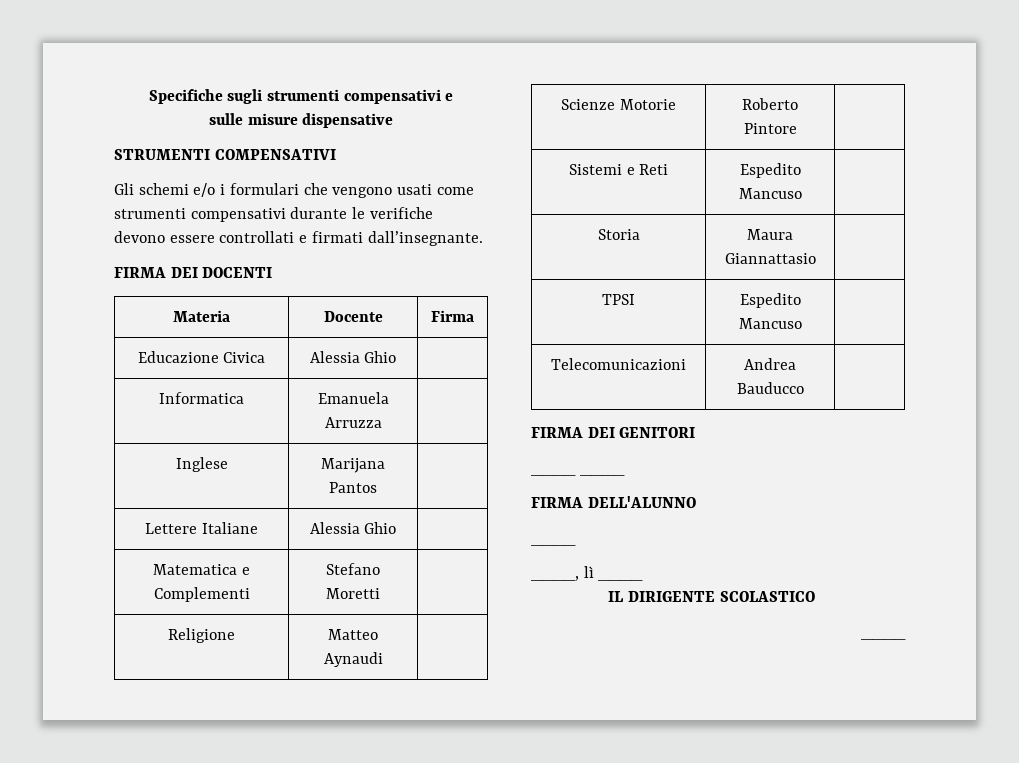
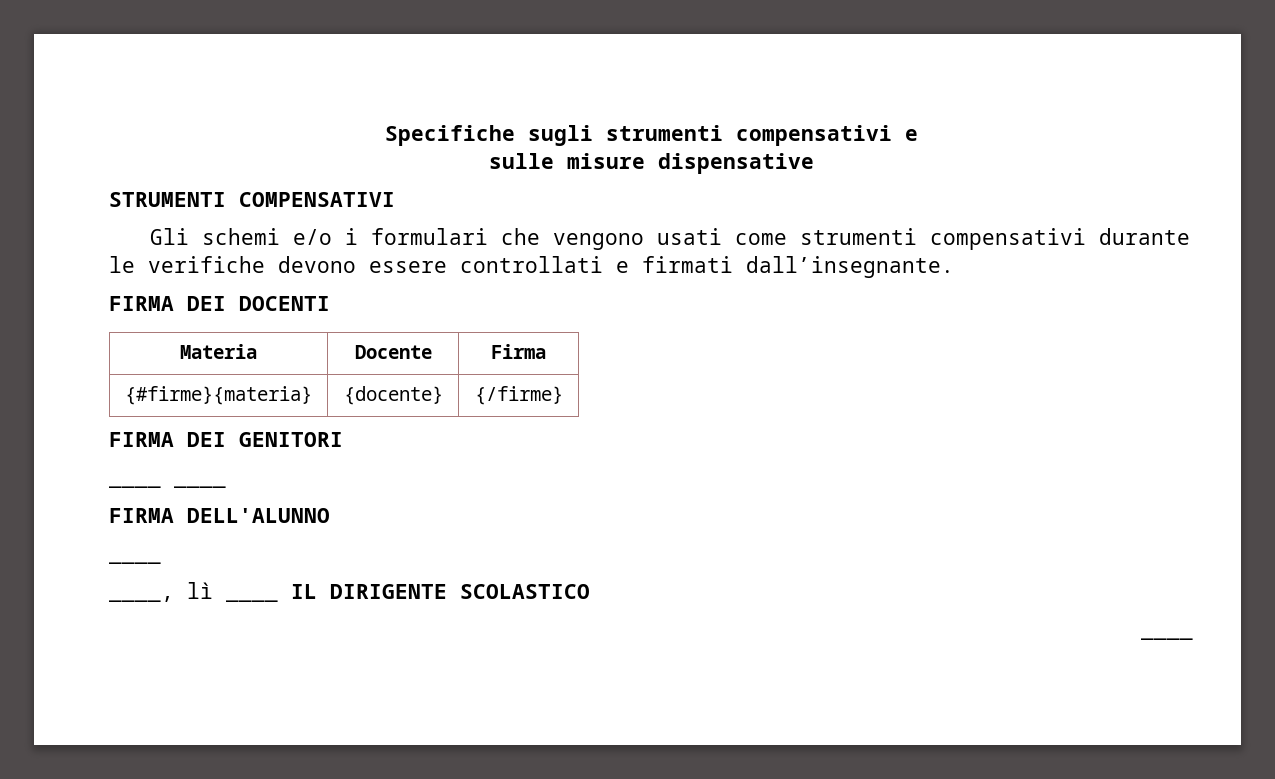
[137,351,266,363] [309,351,397,363] [159,392,244,404] [317,392,389,404] [324,417,382,428] [175,457,228,472] [321,458,385,473] [329,482,377,493] [145,522,258,534] [309,522,397,534] [153,564,250,575] [153,587,250,602] [326,563,380,575] [326,588,380,599] [168,628,235,643] [328,629,378,640] [323,652,383,667] [561,99,676,110] [742,98,798,110] [743,123,797,134] [568,164,669,175] [739,163,801,178] [738,188,802,199] [597,229,640,240] [747,229,793,240] [724,253,816,264] [602,294,635,305] [739,293,801,308] [738,318,802,329] [551,358,686,370] [744,358,796,370] [736,382,804,394] Educazione Civica | Alessia Ghio | // Informatica | Emanuela Arruzza | // Inglese | Marijana Pantos | // Lettere Italiane | Alessia Ghio | // Matematica e Complementi | Stefano Moretti | // Religione | Matteo Aynaudi | // Scienze Motorie | Roberto Pintore | // Sistemi e Reti | Espedito Mancuso | // Storia | Maura Giannattasio | // TPSI | Espedito Mancuso | // Telecomunicazioni | Andrea Bauducco | -> [125,386,312,405] [343,386,443,405] [474,386,563,405] {#firme}{materia} | {docente} | {/firme}
(644, 579) // -> (278, 600) none

